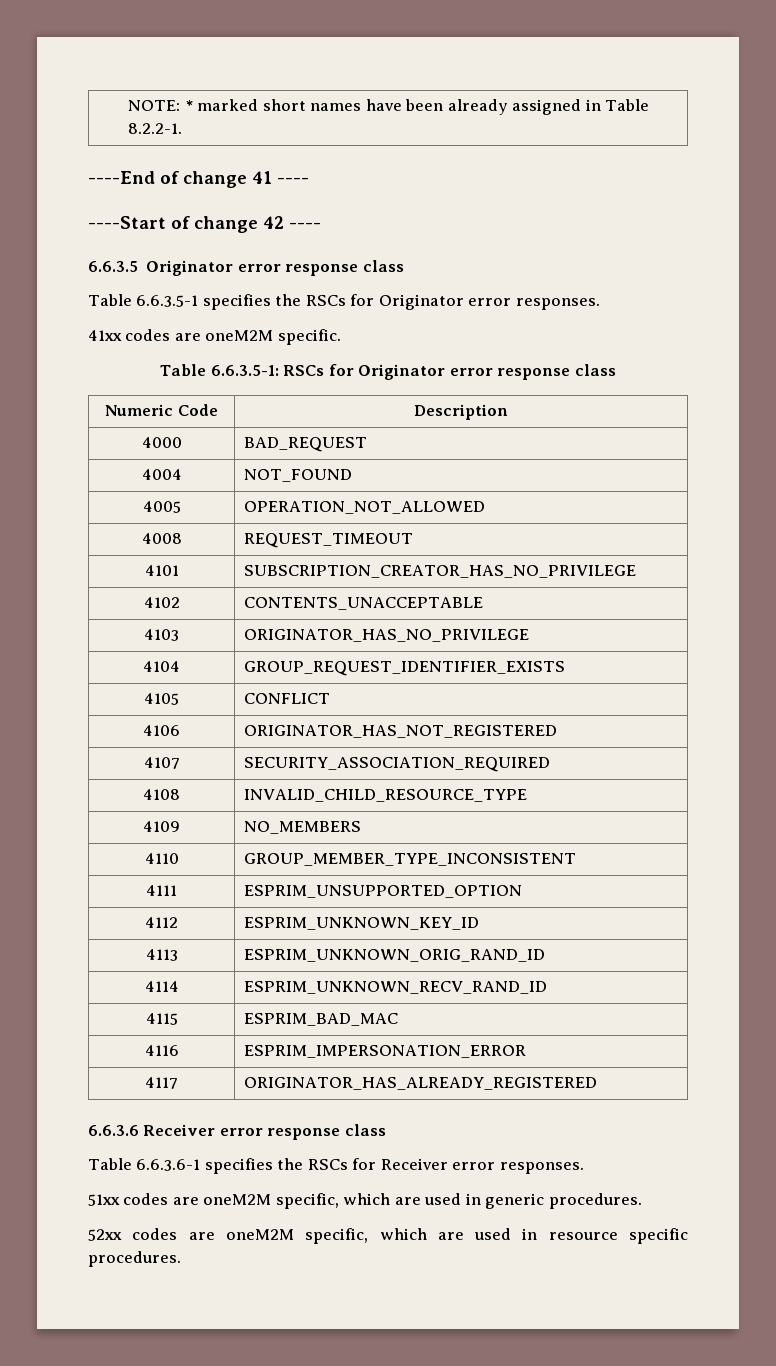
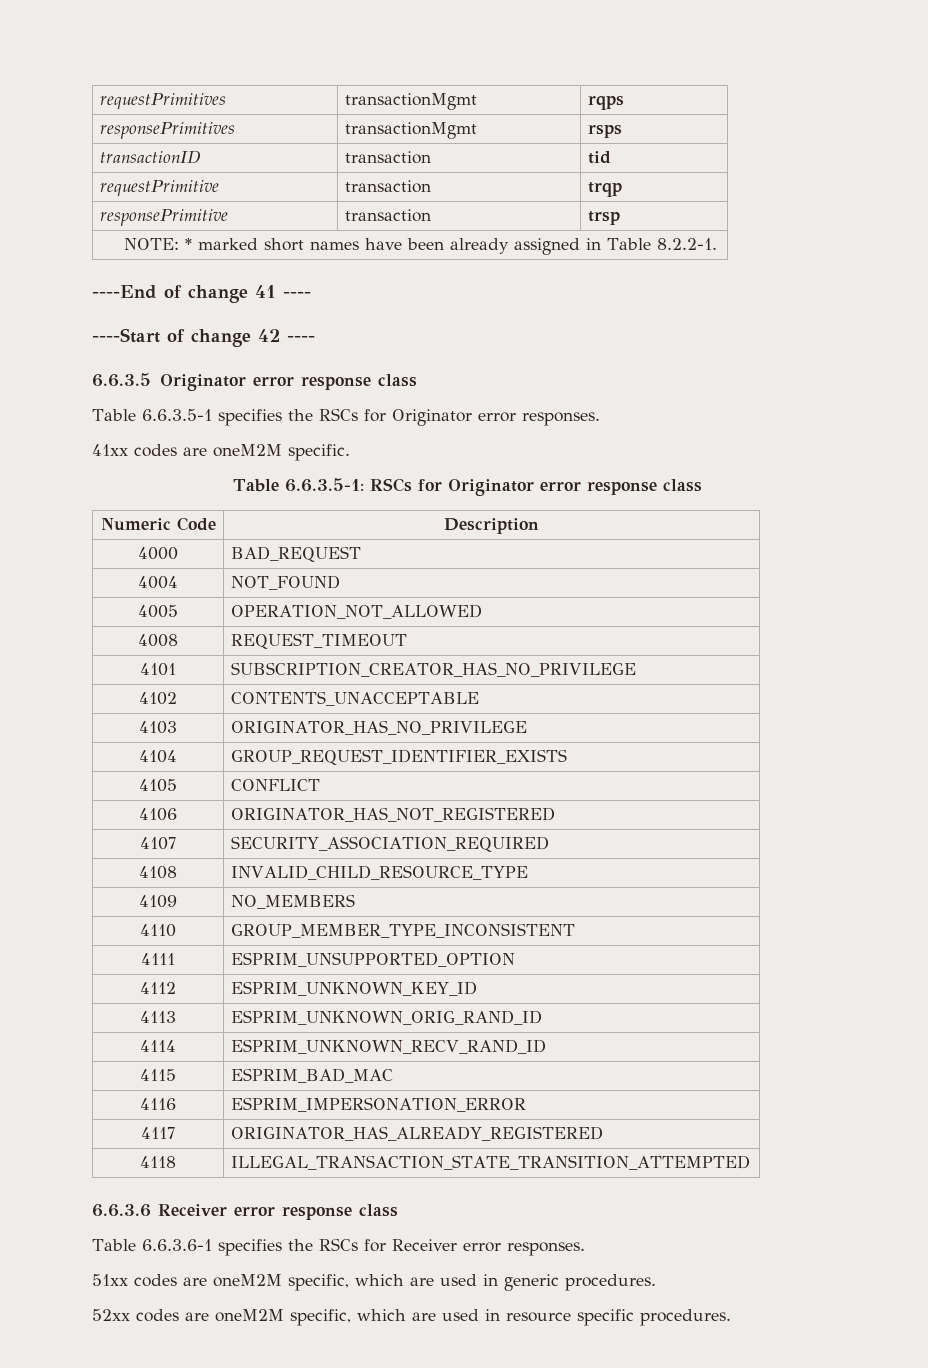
(128, 105) none -> [99,93,226,109] [344,93,477,110] [587,95,624,110] [99,122,235,139] [344,122,477,139] [587,124,622,138] [99,150,201,164] [344,151,431,164] [587,151,611,164] [99,180,219,196] [344,180,431,193] [587,182,622,197] [99,209,228,226] [344,209,431,222] [587,211,620,225] requestPrimitives | transactionMgmt | rqps // responsePrimitives | transactionMgmt | rsps // transactionID | transaction | tid // requestPrimitive | transaction | trqp // responsePrimitive | transaction | trsp //
(597, 1083) none -> [140,1156,176,1168] [230,1155,750,1170] // 4118 | ILLEGAL_TRANSACTION_STATE_TRANSITION_ATTEMPTED

